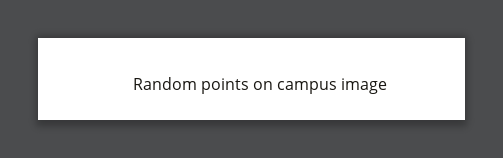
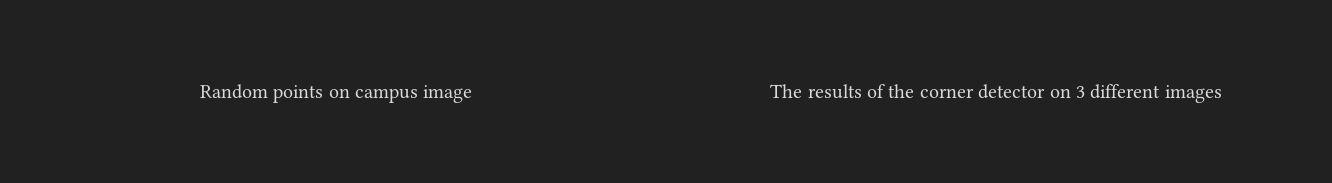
(388, 86) none -> [770,84,1222,103] // The results of the corner detector on 3 different images

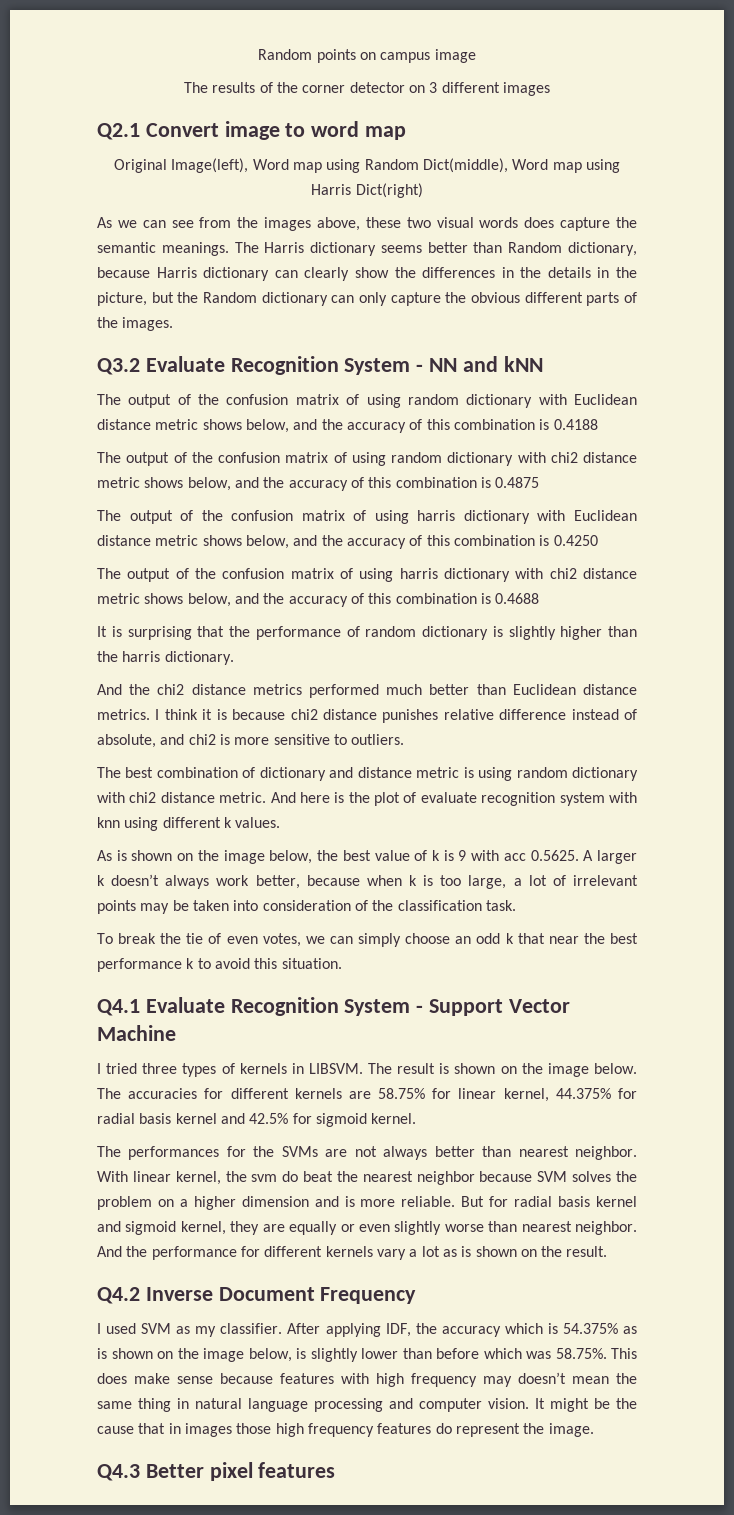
(1222, 94) none -> [97,121,407,140] [114,158,620,173] [311,183,423,198] [97,217,637,231] [97,242,637,256] [97,267,637,281] [97,292,637,306] [97,317,174,331] [97,356,543,375] [97,394,638,408] [97,419,598,433] [97,452,637,466] [97,477,540,491] [97,510,638,524] [97,535,598,549] [97,568,637,582] [97,593,540,607] [97,626,637,640] [97,651,234,665] [97,684,637,698] [97,709,637,723] [97,734,405,748] [97,767,638,781] [97,792,638,806] [97,817,281,831] [97,850,638,864] [97,874,639,889] [97,900,516,914] [97,933,638,947] [97,958,342,972] [97,997,570,1016] [97,1025,176,1041] [97,1063,637,1077] [97,1088,637,1102] [97,1113,417,1127] [97,1146,637,1160] [97,1171,637,1185] [97,1196,637,1210] [97,1221,637,1235] [97,1246,608,1260] [97,1287,417,1304] [97,1323,637,1337] [97,1348,637,1362] [97,1372,637,1387] [97,1398,637,1412] [97,1423,594,1437] [97,1462,336,1481] // Q2.1 Convert image to word map // Original Image(left), Word map using Random Dict(middle), Word map using Harris Dict(right) // As we can see from the images above, these two visual words does capture the semantic meanings. The Harris dictionary seems better than Random dictionary, because Harris dictionary can clearly show the differences in the details in the picture, but the Random dictionary can only capture the obvious different parts of the images. // Q3.2 Evaluate Recognition System - NN and kNN // The output of the confusion matrix of using random dictionary with Euclidean distance metric shows below, and the accuracy of this combination is 0.4188 // The output of the confusion matrix of using random dictionary with chi2 distance metric shows below, and the accuracy of this combination is 0.4875 // The output of the confusion matrix of using harris dictionary with Euclidean distance metric shows below, and the accuracy of this combination is 0.4250 // The output of the confusion matrix of using harris dictionary with chi2 distance metric shows below, and the accuracy of this combination is 0.4688 // It is surprising that the performance of random dictionary is slightly higher than the harris dictionary. // And the chi2 distance metrics performed much better than Euclidean distance metrics. I think it is because chi2 distance punishes relative difference instead of absolute, and chi2 is more sensitive to outliers. // The best combination of dictionary and distance metric is using random dictionary with chi2 distance metric. And here is the plot of evaluate recognition system with knn using different k values. // As is shown on the image below, the best value of k is 9 with acc 0.5625. A larger k doesn’t always work better, because when k is too large, a lot of irrelevant points may be taken into consideration of the classification task. // To break the tie of even votes, we can simply choose an odd k that near the best performance k to avoid this situation. // Q4.1 Evaluate Recognition System - Support Vector Machine // I tried three types of kernels in LIBSVM. The result is shown on the image below. The accuracies for different kernels are 58.75% for linear kernel, 44.375% for radial basis kernel and 42.5% for sigmoid kernel. // The performances for the SVMs are not always better than nearest neighbor. With linear kernel, the svm do beat the nearest neighbor because SVM solves the problem on a higher dimension and is more reliable. But for radial basis kernel and sigmoid kernel, they are equally or even slightly worse than nearest neighbor. And the performance for different kernels vary a lot as is shown on the result. // Q4.2 Inverse Document Frequency // I used SVM as my classifier. After applying IDF, the accuracy which is 54.375% as is shown on the image below, is slightly lower than before which was 58.75%. This does make sense because features with high frequency may doesn’t mean the same thing in natural language processing and computer vision. It might be the cause that in images those high frequency features do represent the image. // Q4.3 Better pixel features

